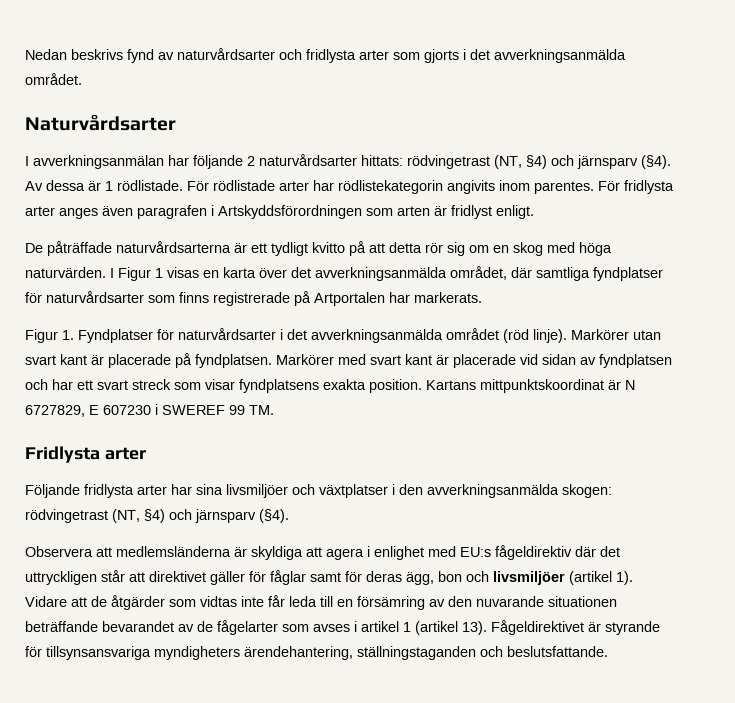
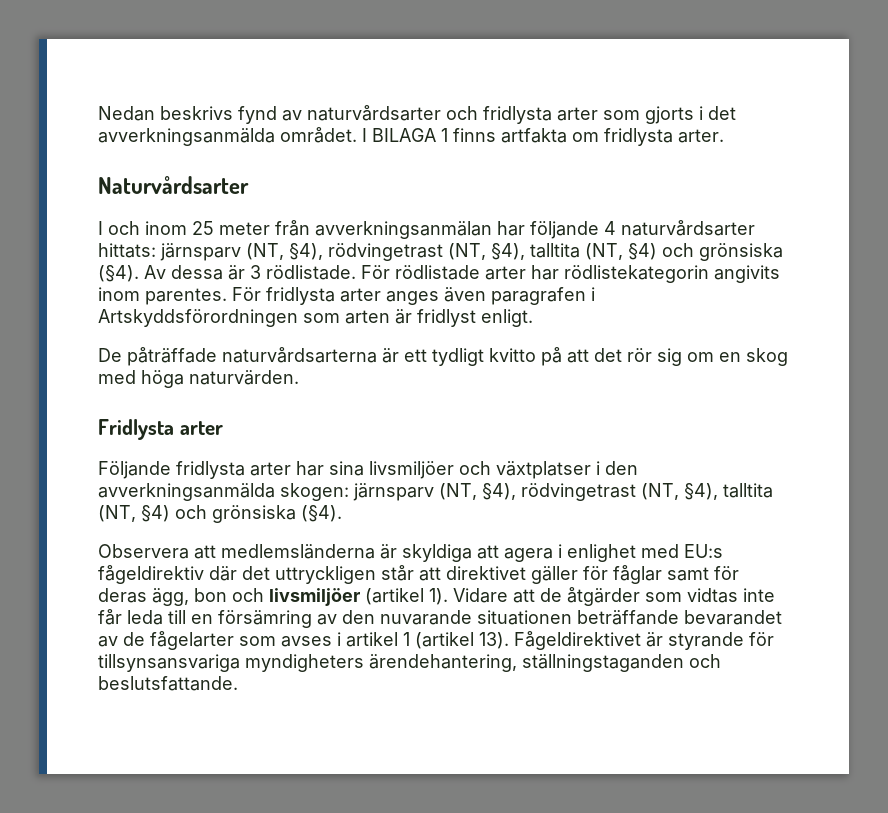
[25,115,176,131] [25,156,29,166] // Naturvårdsarter // I -> [362,128,724,146] [98,176,249,194] [98,220,310,236] I BILAGA 1 finns artfakta om fridlysta arter. // Naturvårdsarter // I och inom 25 meter från
[247,156,255,166] 2 -> [604,221,616,235] 4
[407,155,638,169] rödvingetrast (NT, §4) och järnsparv -> [160,243,783,261] järnsparv (NT, §4), rödvingetrast (NT, §4), talltita (NT, §4) och grönsiska
[105,181,113,191] 1 -> [250,265,261,279] 3
[389,242,422,253] detta -> [594,348,622,362] det
[110,266,663,281] [25,291,482,306] [25,328,661,343] [25,353,672,368] [25,379,635,393] [25,404,274,417] I Figur 1 visas en karta över det avverkningsanmälda området, där samtliga fyndplatser för naturvårdsarter som finns registrerade på Artportalen har markerats. // Figur 1. Fyndplatser för naturvårdsarter i det avverkningsanmälda området (röd linje). Markörer utan svart kant är placerade på fyndplatsen. Markörer med svart kant är placerade vid sidan av fyndplatsen och har ett svart streck som visar fyndplatsens exakta position. Kartans mittpunktskoordinat är N 6727829, E 607230 i SWEREF 99 TM. -> (299, 377) none
[25,509,256,523] rödvingetrast (NT, §4) och järnsparv -> [353,483,773,501] [98,505,296,523] järnsparv (NT, §4), rödvingetrast (NT, §4), talltita (NT, §4) och grönsiska

